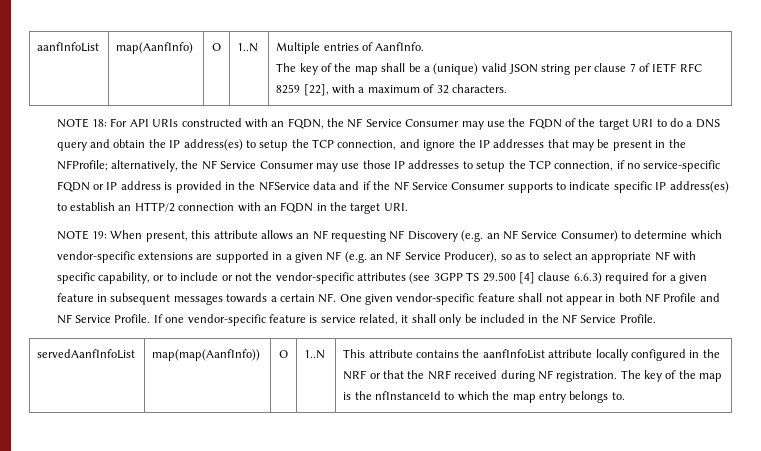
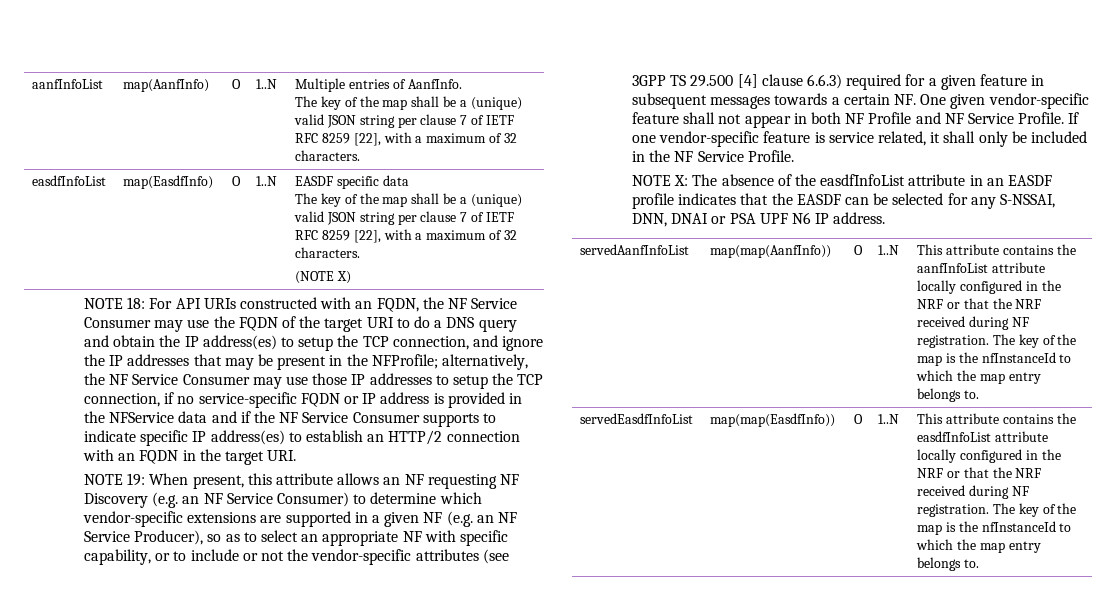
(507, 88) none -> [32,175,107,186] [123,175,214,189] [232,176,241,186] [256,176,278,186] [295,175,409,189] [295,193,522,207] [294,211,514,225] [295,229,517,243] [295,247,361,258] [295,271,352,284] // easdfInfoList | map(EasdfInfo) | O | 1..N | EASDF specific data // The key of the map shall be a (unique) valid JSON string per clause 7 of IETF RFC 8259 [22], with a maximum of 32 characters. // (NOTE X)
(656, 318) none -> [632,174,1052,186] [632,193,1055,209] [632,212,886,227] // NOTE X: The absence of the easdfInfoList attribute in an EASDF profile indicates that the EASDF can be selected for any S-NSSAI, DNN, DNAI or PSA UPF N6 IP address.
(625, 396) none -> [580,413,694,424] [710,413,836,427] [854,414,863,424] [878,414,900,424] [917,413,1076,424] [917,431,1049,442] [917,449,1061,463] [917,467,1042,478] [917,485,1029,499] [917,503,1077,517] [917,521,1072,535] [916,539,1041,553] [917,557,980,571] // servedEasdfInfoList | map(map(EasdfInfo)) | O | 1..N | This attribute contains the easdfInfoList attribute locally configured in the NRF or that the NRF received during NF registration. The key of the map is the nfInstanceId to which the map entry belongs to.

